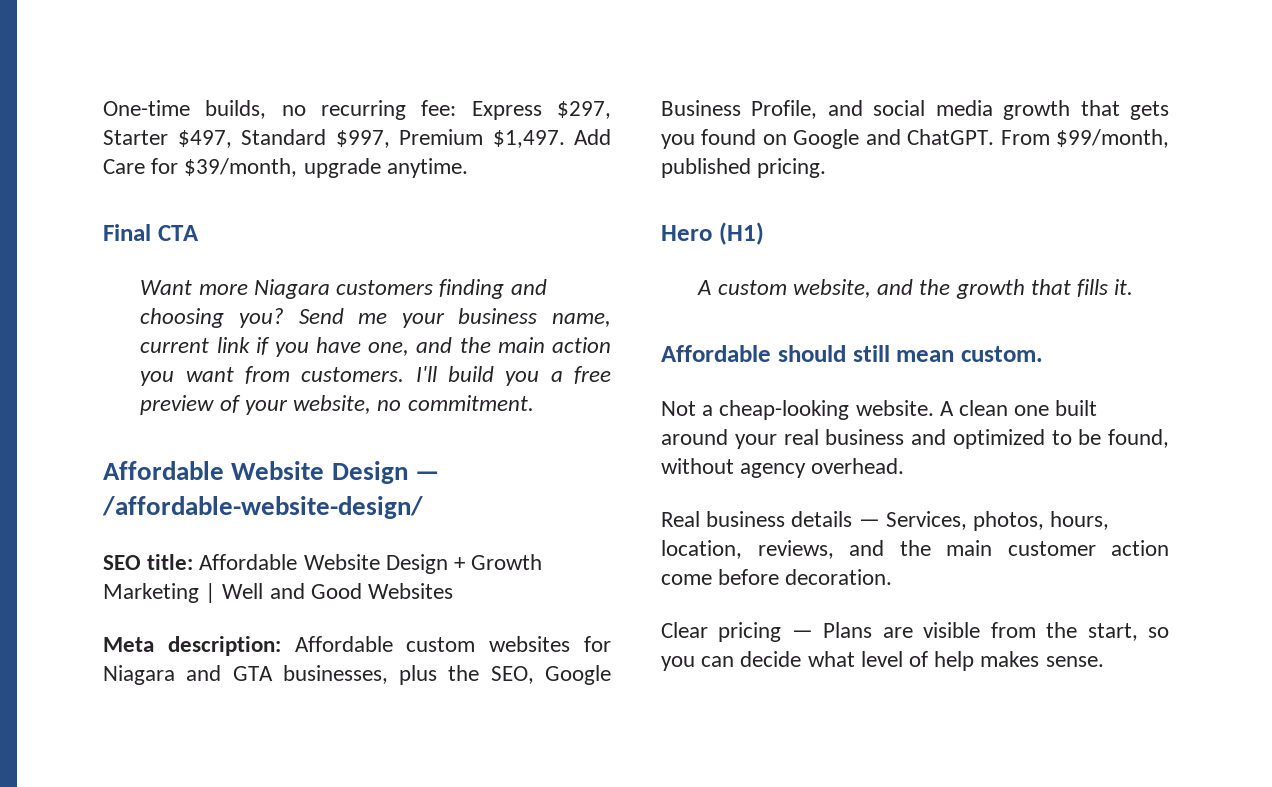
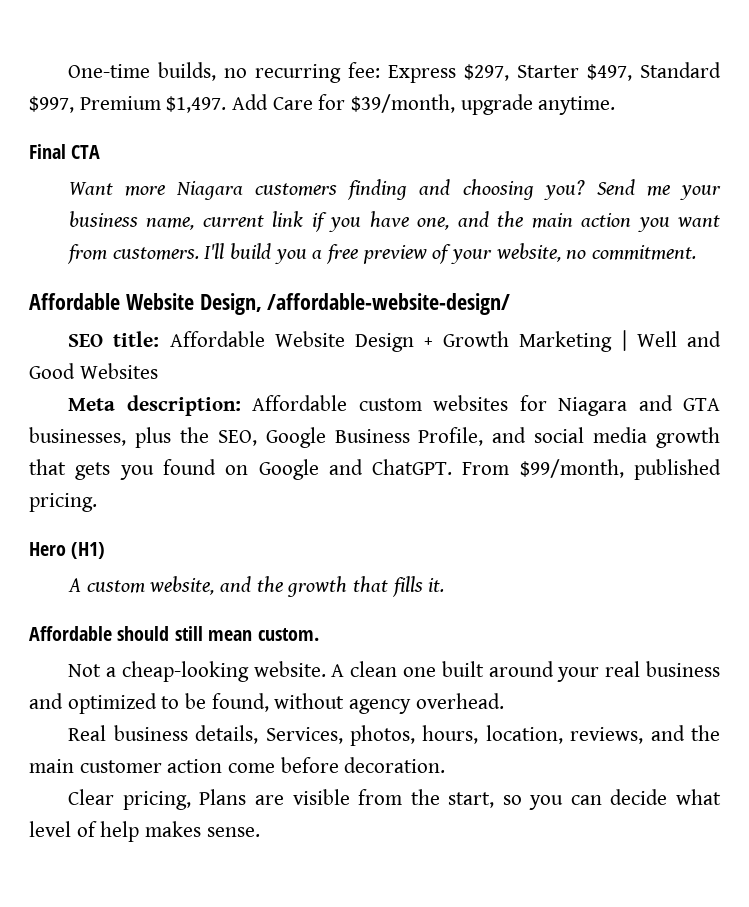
[331,461,439,484] Design — -> [199,293,262,315] Design,
[791,511,880,527] details — -> [195,725,259,744] details,
[718,622,813,642] pricing — -> [122,791,191,810] pricing,

